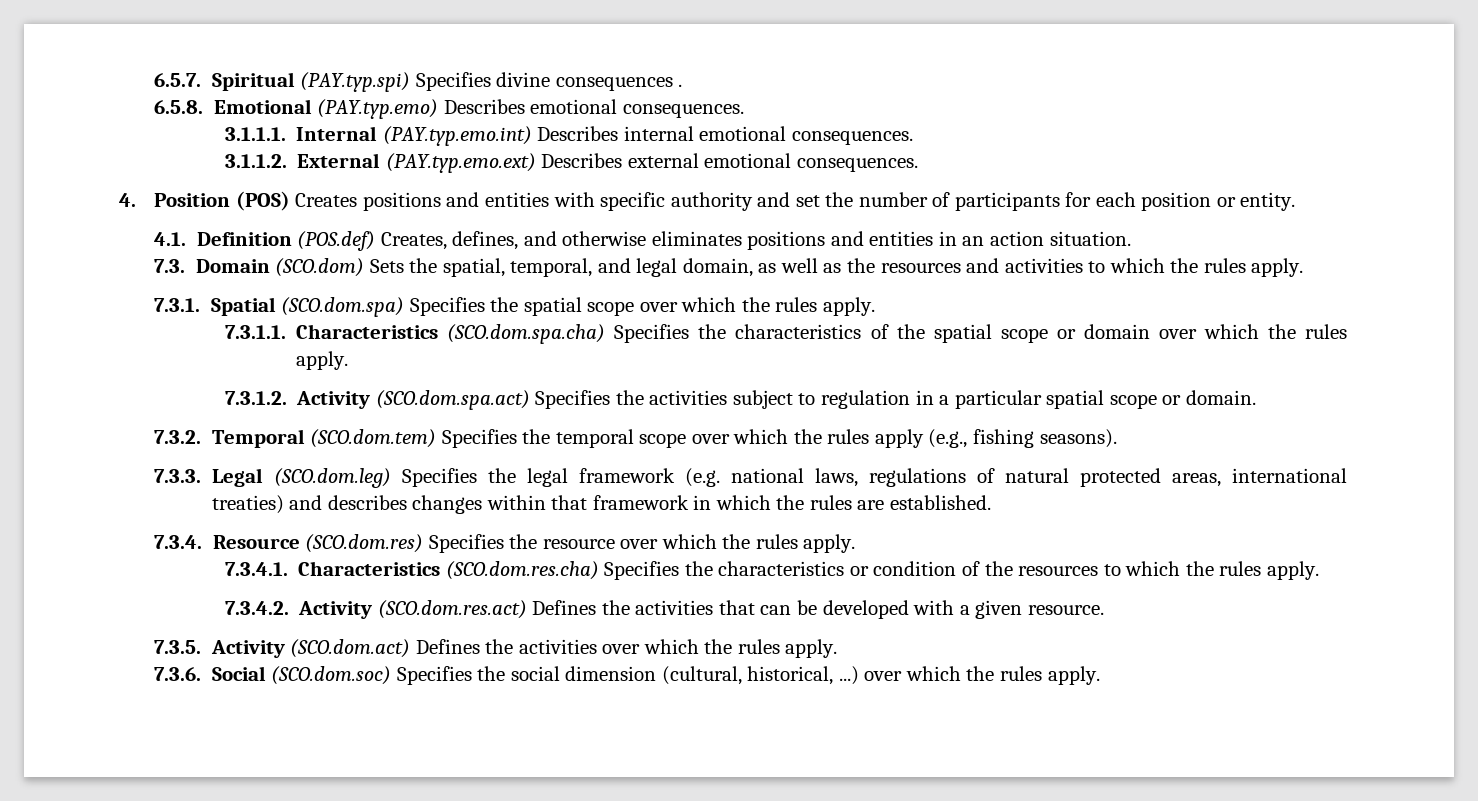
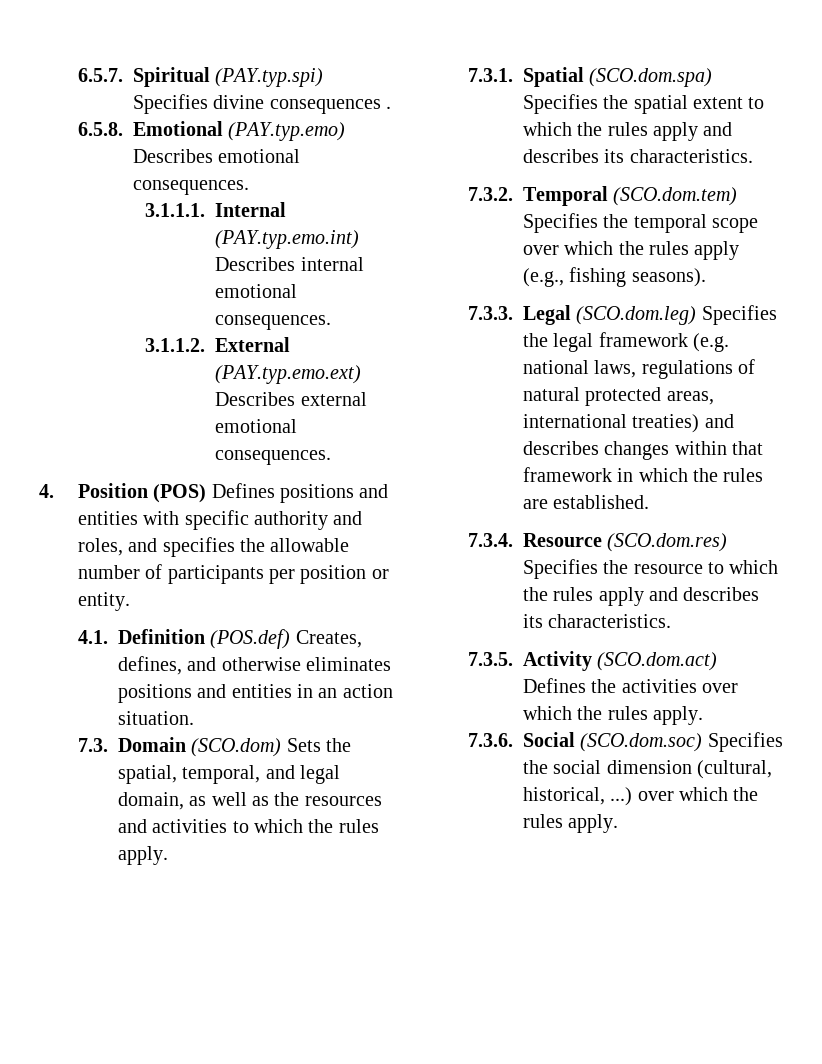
[295,193,358,207] Creates -> [211,483,275,498] Defines
[795,192,854,207] set the -> [77,537,350,557] roles, and specifies the allowable
[1065,192,1136,207] for each -> [268,569,295,584] per
[587,297,875,316] [224,324,1347,344] [296,351,349,370] [224,390,1256,410] scope over which the rules apply. // 7.3.1.1. Characteristics (SCO.dom.spa.cha) Specifies the characteristics of the spatial scope or domain over which the rules apply. // 7.3.1.2. Activity (SCO.dom.spa.act) Specifies the activities subject to regulation in a particular spatial scope or domain. -> [692,97,765,109] [522,122,733,141] [522,149,753,163] extent to which the rules apply and describes its characteristics.
[620,534,856,553] [224,561,1319,580] [224,600,1104,619] over which the rules apply. // 7.3.4.1. Characteristics (SCO.dom.res.cha) Specifies the characteristics or condition of the resources to which the rules apply. // 7.3.4.2. Activity (SCO.dom.res.act) Defines the activities that can be developed with a given resource. -> [707,560,779,574] [522,587,760,606] [522,614,672,628] to which the rules apply and describes its characteristics.

